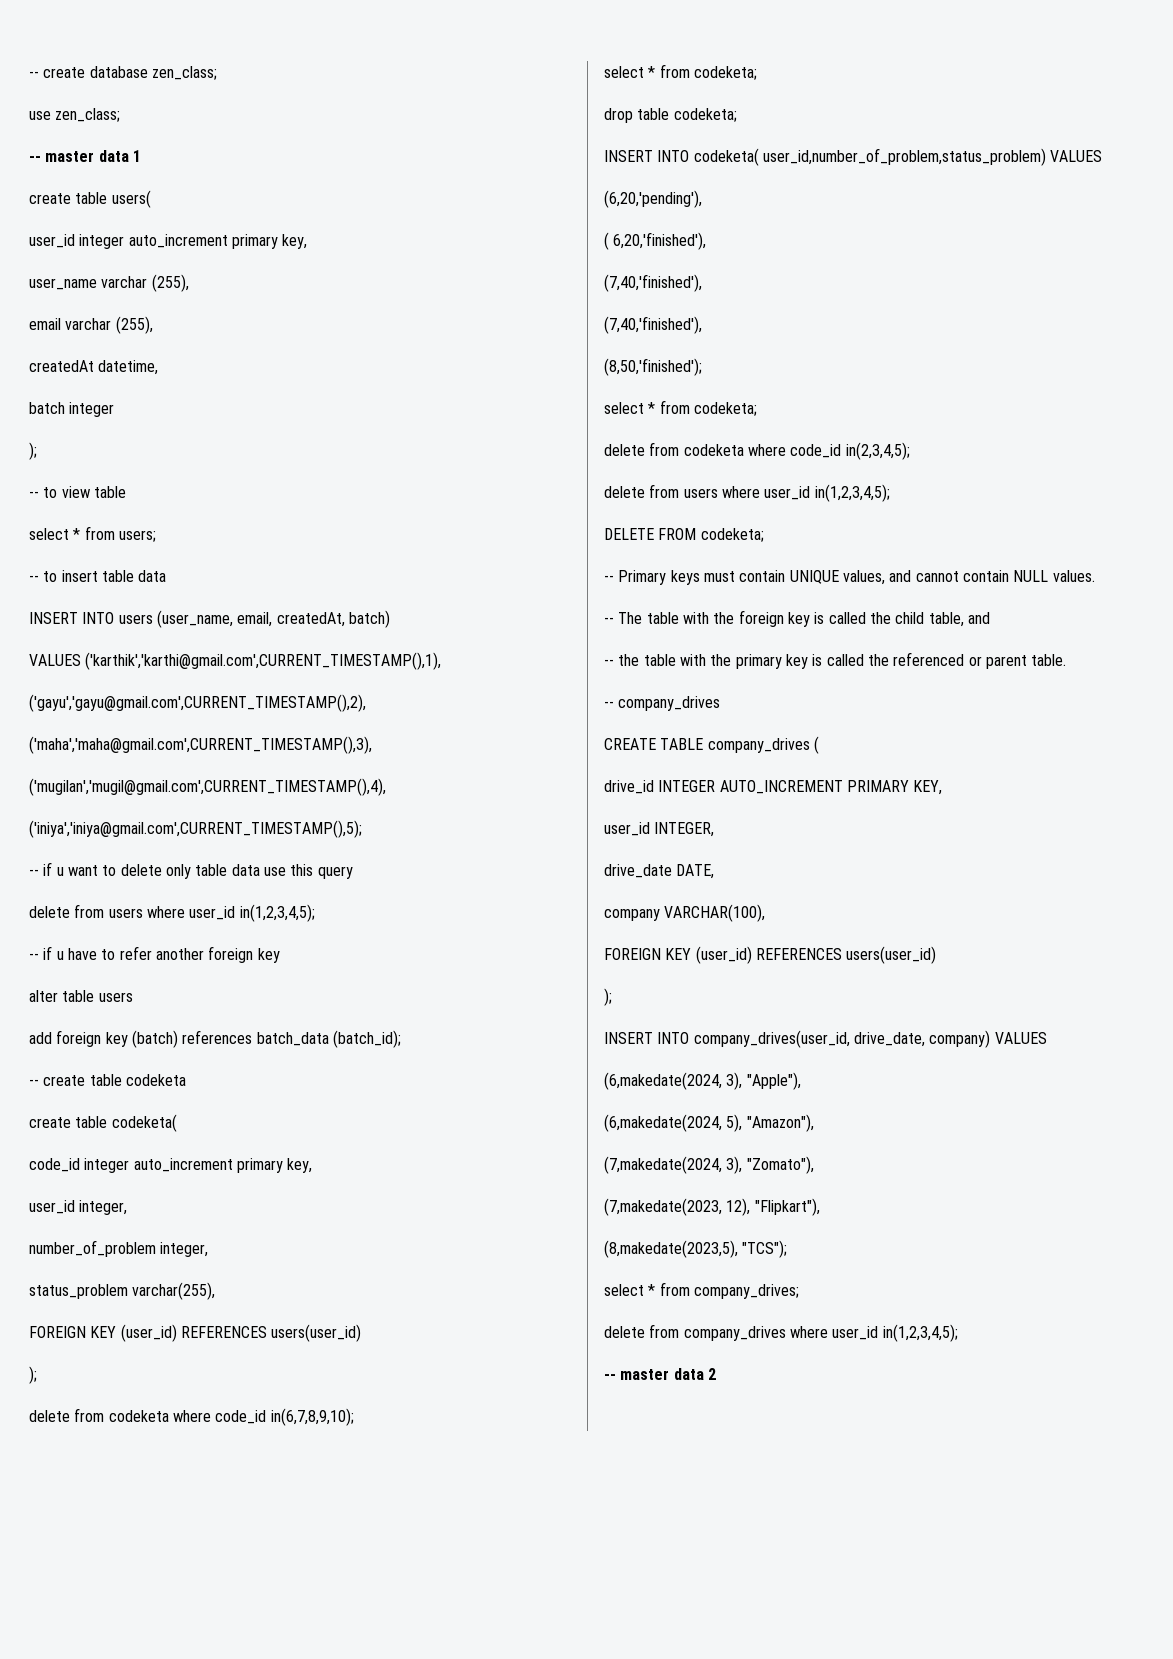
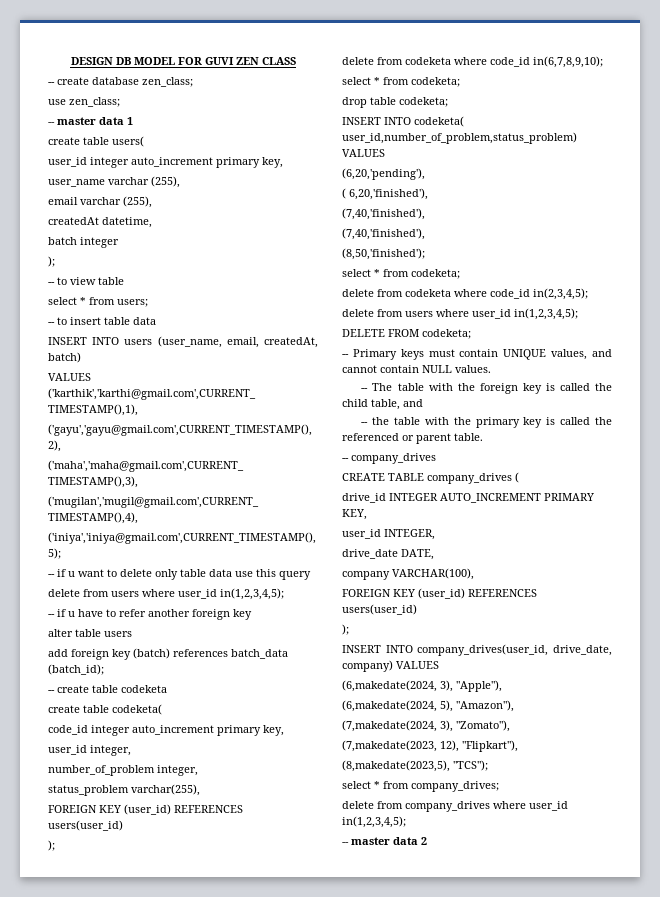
(29, 74) none -> [70,57,296,65] DESIGN DB MODEL FOR GUVI ZEN CLASS //

